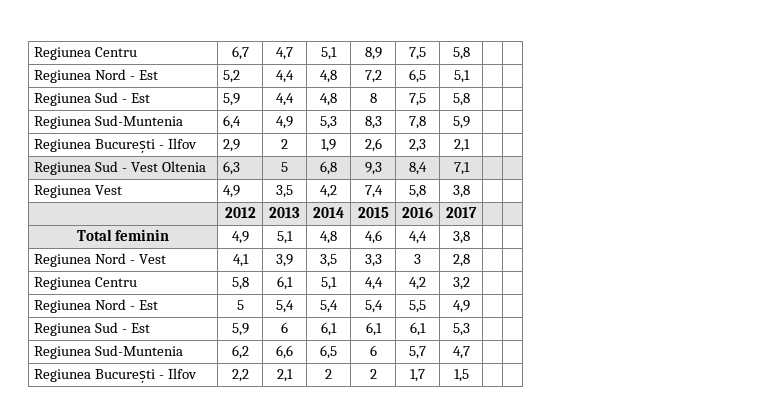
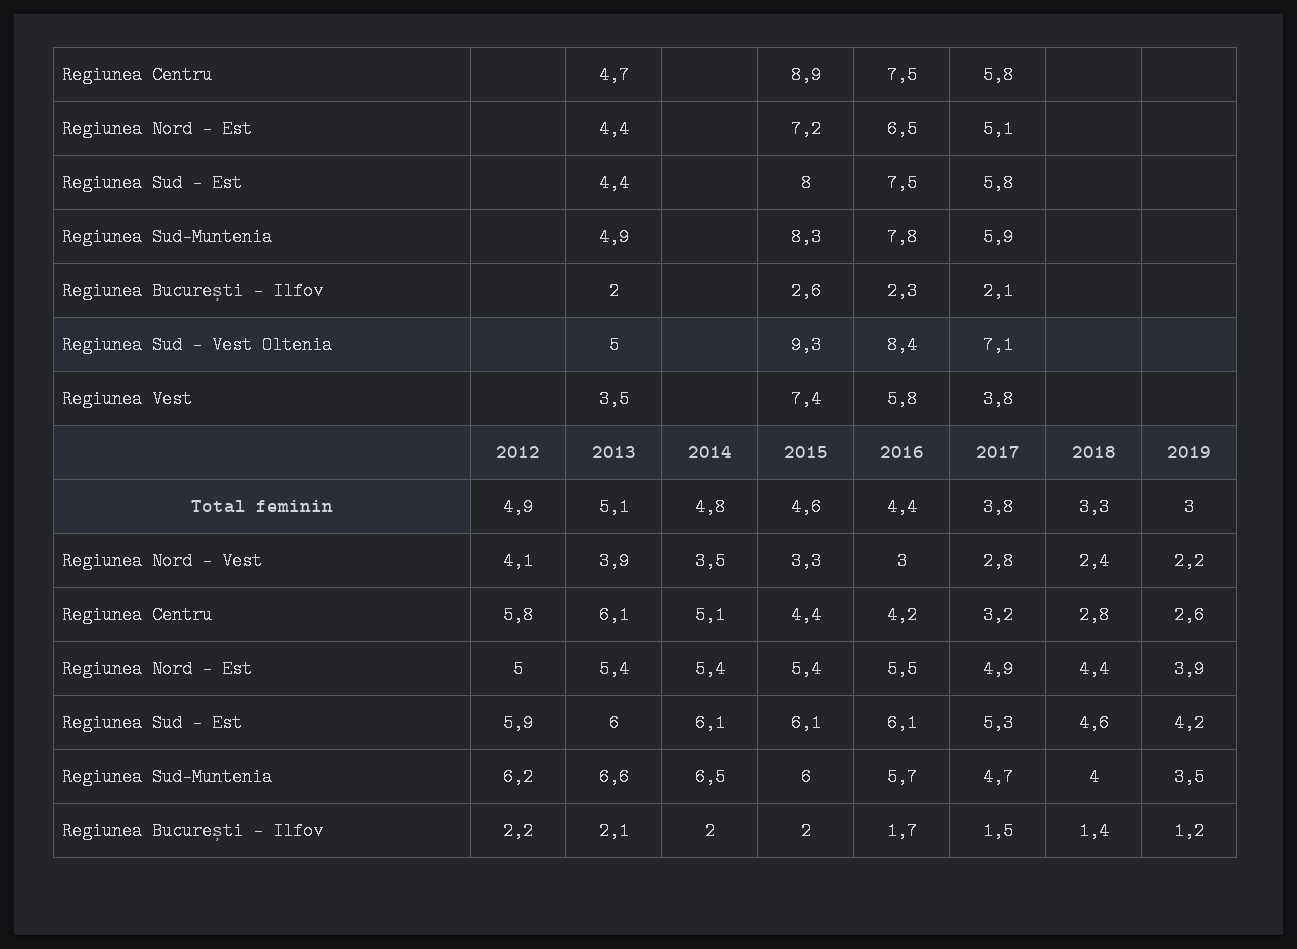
[34,47,138,60] [231,46,249,60] [276,47,293,60] [321,47,337,60] Regiunea Centru | 6,7 | 4,7 | 5,1 -> [62,66,213,84] [598,66,629,84] Regiunea Centru | | 4,7 |
[223,70,241,83] [276,70,294,83] [320,70,337,83] 5,2 | 4,4 | 4,8 -> [598,120,629,138] | 4,4 |
[223,93,241,106] [276,93,294,106] [320,93,337,106] 5,9 | 4,4 | 4,8 -> [598,174,629,192] | 4,4 |
[223,115,242,129] [276,116,293,129] [320,116,337,129] 6,4 | 4,9 | 5,3 -> [598,228,629,246] | 4,9 |
[223,139,241,152] [281,139,288,149] [321,139,336,152] 2,9 | 2 | 1,9 -> [608,282,619,300] | 2 |
[223,161,241,175] [281,162,288,172] [320,161,337,175] 6,3 | 5 | 6,8 -> [608,336,619,354] | 5 |
[223,185,241,198] [276,185,293,198] [320,185,337,198] 4,9 | 3,5 | 4,2 -> [598,390,629,408] | 3,5 |
(477, 212) | -> [1071,446,1116,458] [1167,446,1211,458] 2018 | 2019
(470, 237) | -> [1078,498,1109,516] [1184,498,1194,516] 3,3 | 3
(470, 260) | -> [1078,552,1109,570] [1174,552,1204,570] 2,4 | 2,2
(470, 283) | -> [1078,606,1109,624] [1174,606,1204,624] 2,8 | 2,6
(470, 306) | -> [1078,660,1109,678] [1174,660,1204,678] 4,4 | 3,9
(470, 329) | -> [1078,714,1109,732] [1174,714,1204,732] 4,6 | 4,2
(470, 352) | -> [1088,768,1099,786] [1174,768,1204,786] 4 | 3,5
(469, 375) | -> [1078,822,1109,840] [1174,822,1204,840] 1,4 | 1,2

